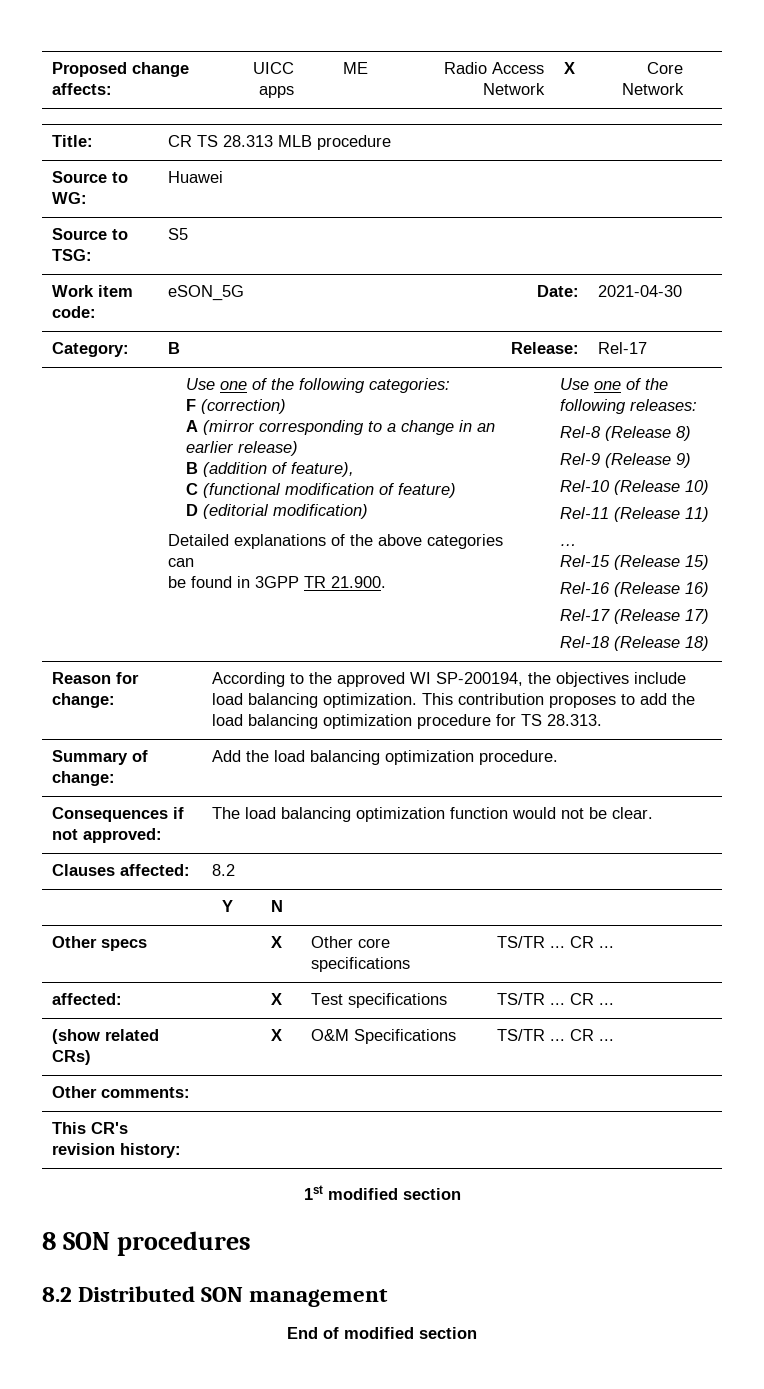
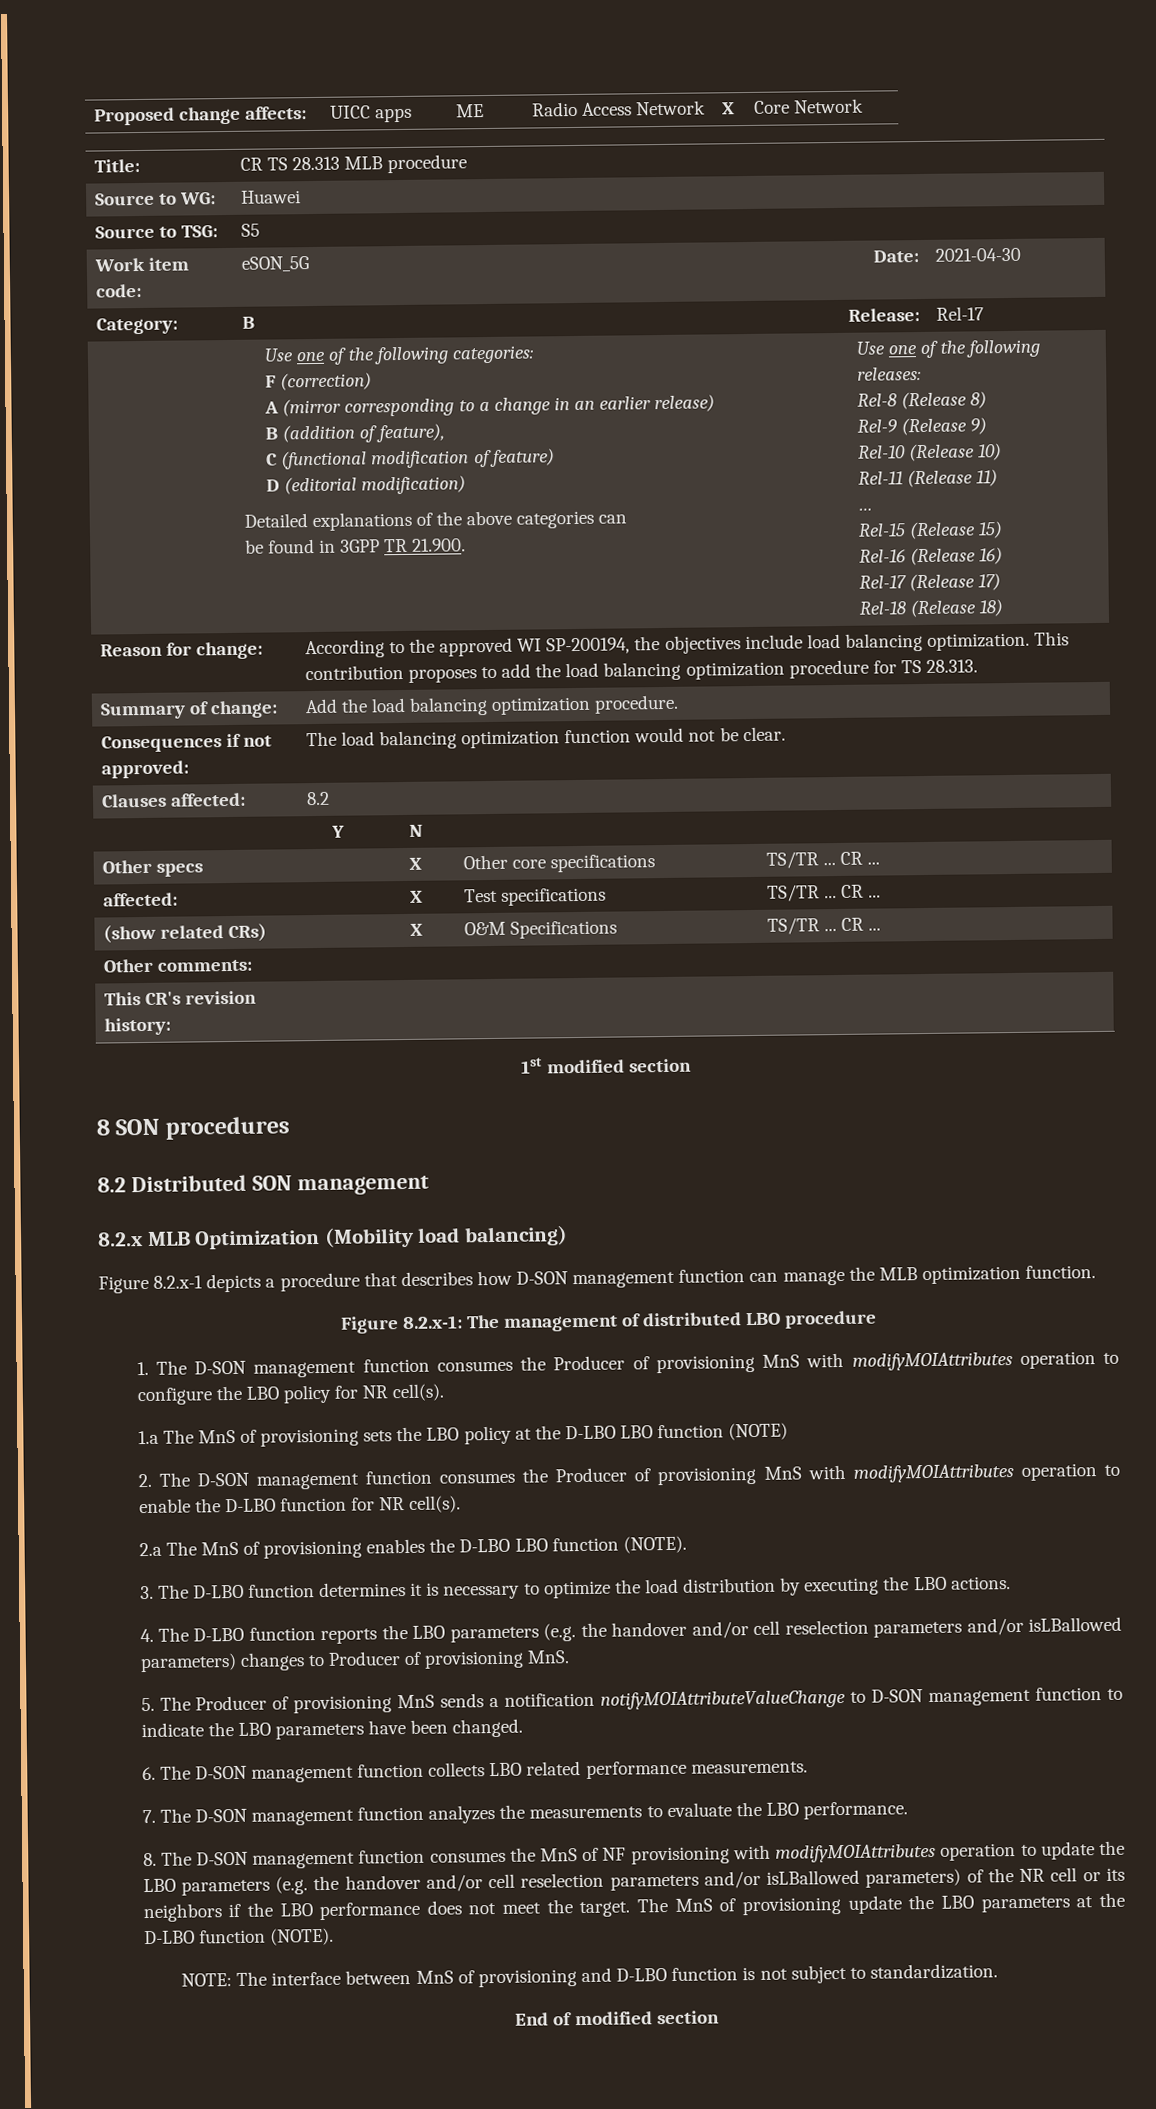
(389, 1298) none -> [98,1225,568,1250] [98,1265,1097,1294] [340,1310,878,1334] [136,1351,1119,1378] [136,1383,445,1406] [137,1422,789,1447] [137,1463,1121,1490] [138,1495,462,1514] [138,1535,687,1559] [139,1576,1011,1600] [139,1616,1122,1645] [139,1650,571,1673] [140,1687,1123,1714] [140,1718,524,1740] [141,1760,808,1783] [141,1801,909,1826] [142,1840,1125,1869] [142,1867,1126,1896] [142,1892,1125,1923] [143,1927,334,1946] [181,1963,998,1988] // 8.2.x MLB Optimization (Mobility load balancing) // Figure 8.2.x-1 depicts a procedure that describes how D-SON management function can manage the MLB optimization function. // Figure 8.2.x-1: The management of distributed LBO procedure // 1. The D-SON management function consumes the Producer of provisioning MnS with modifyMOIAttributes operation to configure the LBO policy for NR cell(s). // 1.a The MnS of provisioning sets the LBO policy at the D-LBO LBO function (NOTE) // 2. The D-SON management function consumes the Producer of provisioning MnS with modifyMOIAttributes operation to enable the D-LBO function for NR cell(s). // 2.a The MnS of provisioning enables the D-LBO LBO function (NOTE). // 3. The D-LBO function determines it is necessary to optimize the load distribution by executing the LBO actions. // 4. The D-LBO function reports the LBO parameters (e.g. the handover and/or cell reselection parameters and/or isLBallowed parameters) changes to Producer of provisioning MnS. // 5. The Producer of provisioning MnS sends a notification notifyMOIAttributeValueChange to D-SON management function to indicate the LBO parameters have been changed. // 6. The D-SON management function collects LBO related performance measurements. // 7. The D-SON management function analyzes the measurements to evaluate the LBO performance. // 8. The D-SON management function consumes the MnS of NF provisioning with modifyMOIAttributes operation to update the LBO parameters (e.g. the handover and/or cell reselection parameters and/or isLBallowed parameters) of the NR cell or its neighbors if the LBO performance does not meet the target. The MnS of provisioning update the LBO parameters at the D-LBO function (NOTE). // NOTE: The interface between MnS of provisioning and D-LBO function is not subject to standardization.

